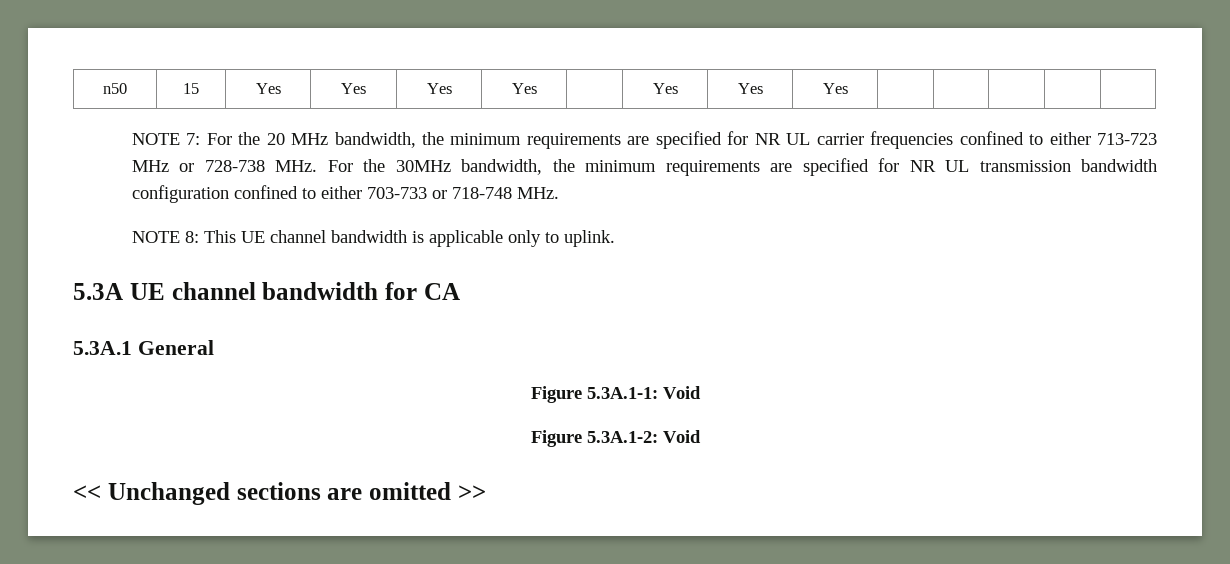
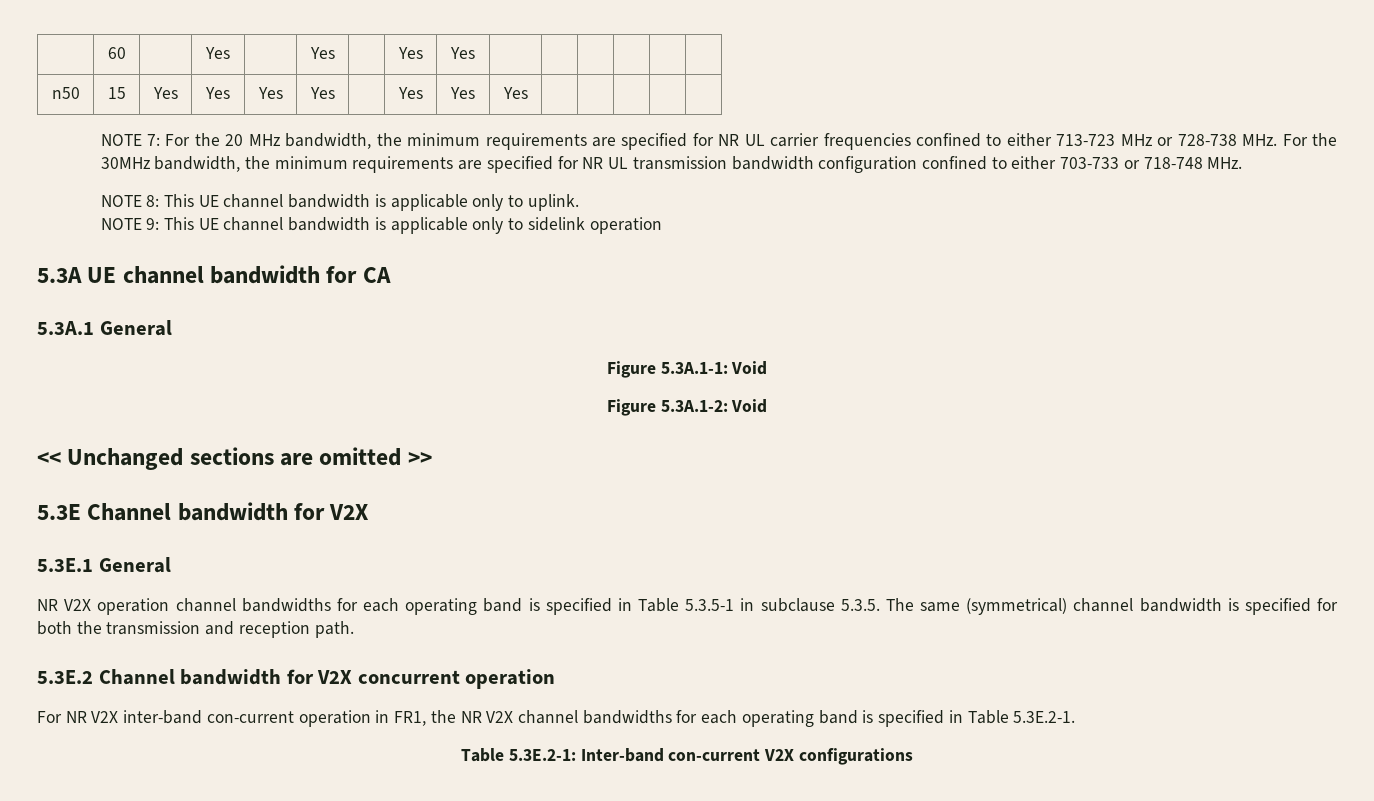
(103, 88) none -> [107,47,126,59] [205,47,230,59] [309,47,335,59] [397,47,423,59] [450,47,475,59] | 60 | | Yes | | Yes | | Yes | Yes | | | | | | //
(615, 238) none -> [100,217,662,234] // NOTE 9: This UE channel bandwidth is applicable only to sidelink operation
(486, 492) none -> [37,502,370,521] [37,557,171,573] [37,598,1339,615] [37,621,354,638] [37,669,556,689] [37,710,1076,727] [461,748,913,765] // 5.3E Channel bandwidth for V2X // 5.3E.1 General // NR V2X operation channel bandwidths for each operating band is specified in Table 5.3.5-1 in subclause 5.3.5. The same (symmetrical) channel bandwidth is specified for both the transmission and reception path. // 5.3E.2 Channel bandwidth for V2X concurrent operation // For NR V2X inter-band con-current operation in FR1, the NR V2X channel bandwidths for each operating band is specified in Table 5.3E.2-1. // Table 5.3E.2-1: Inter-band con-current V2X configurations

